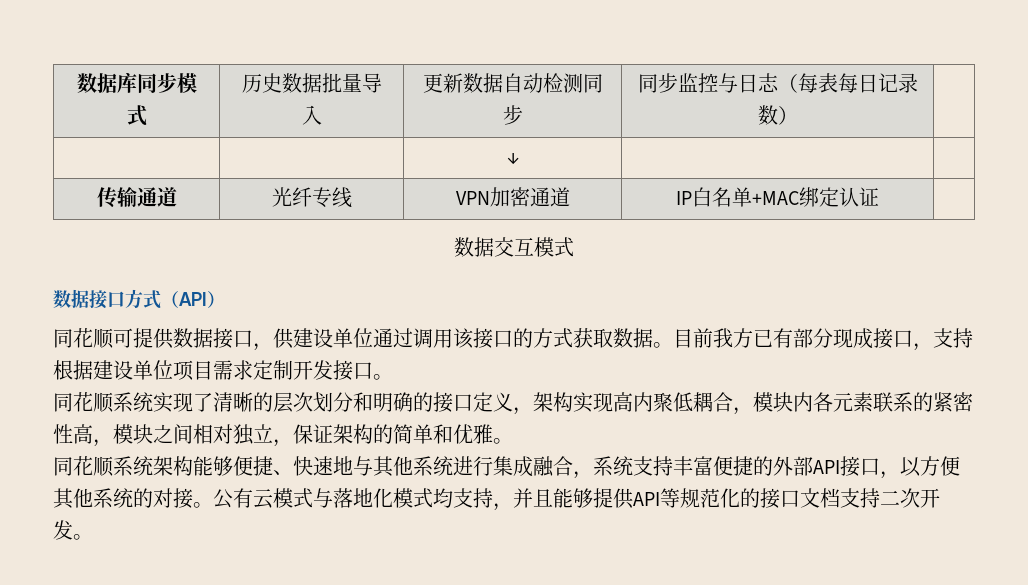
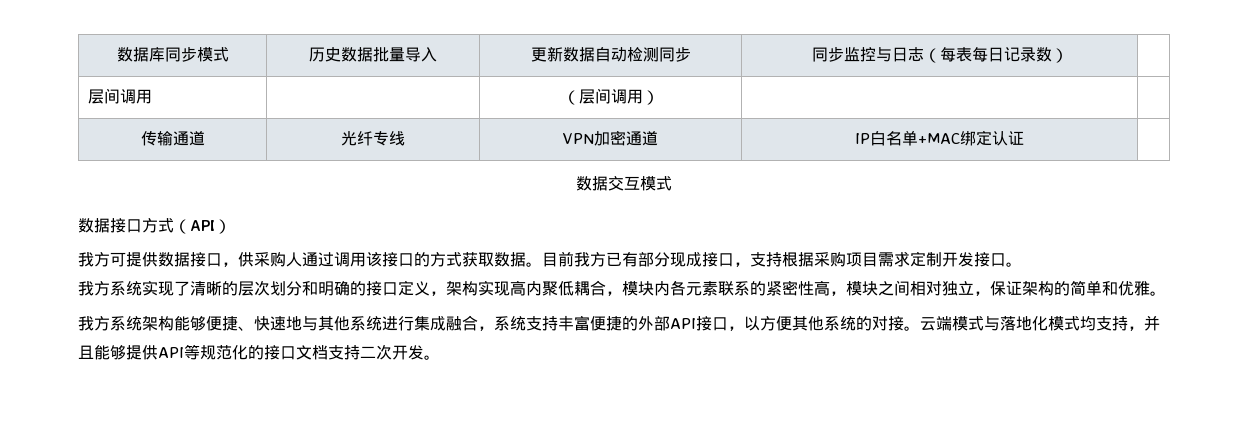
[506,153,519,165] | | ↓ -> [88,88,153,104] [562,88,659,105] 层间调用 | | （层间调用）
[53,328,114,349] 同花顺 -> [78,252,110,267] 我方
[293,328,373,348] 建设单位 -> [254,252,302,267] 采购人
[93,360,173,380] 建设单位 -> [814,252,846,267] 采购
[53,392,114,413] 同花顺 -> [78,281,110,296] 我方
[53,456,114,477] 同花顺 -> [78,316,110,331] 我方
[213,488,273,509] 公有云 -> [920,316,952,331] 云端

